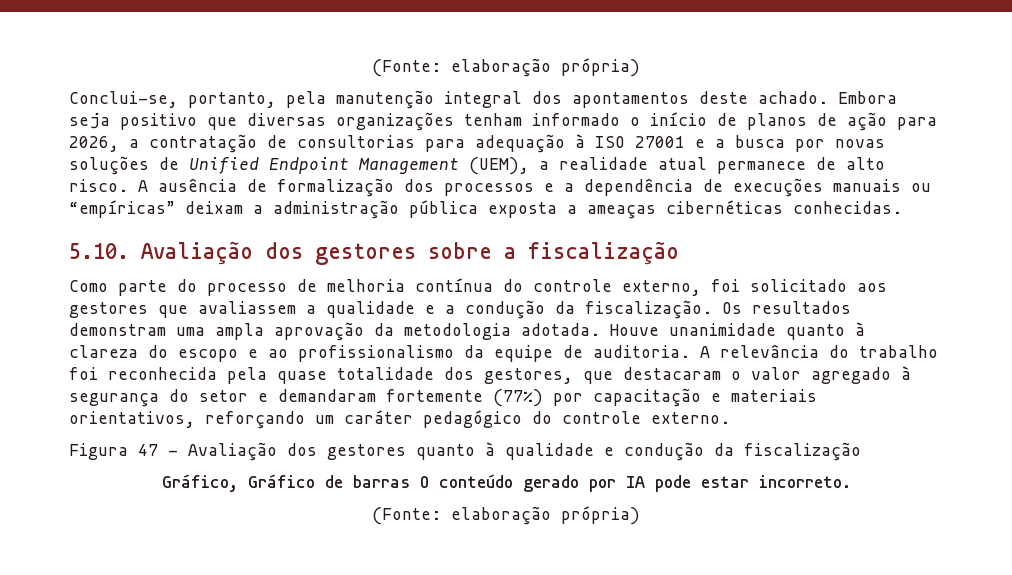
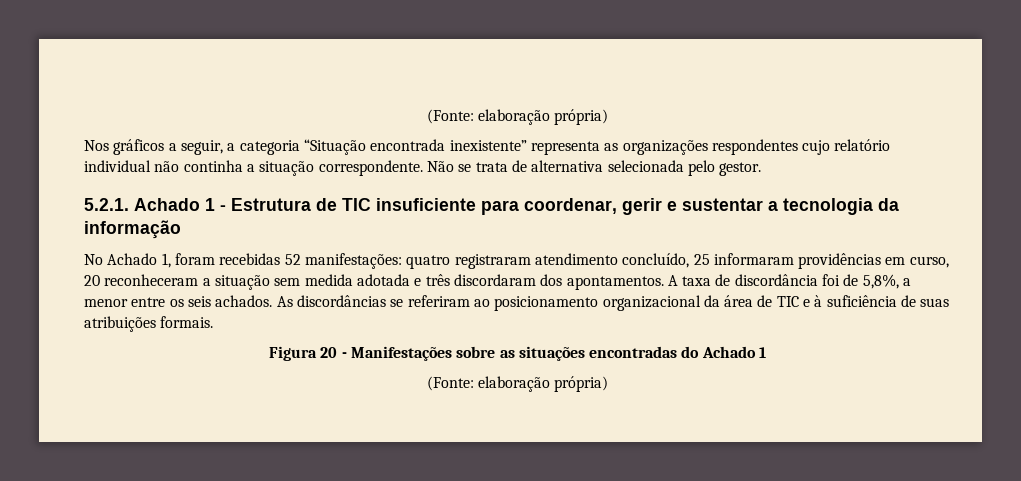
[69,90,897,109] [69,112,937,131] [69,134,885,153] [69,156,885,175] [69,178,931,197] [69,200,902,219] [69,241,679,265] [69,278,887,296] [69,300,851,319] [69,322,865,341] [69,344,938,362] [69,366,911,384] [69,388,817,407] [69,410,730,429] [69,442,861,461] [161,474,851,492] Conclui-se, portanto, pela manutenção integral dos apontamentos deste achado. Embora seja positivo que diversas organizações tenham informado o início de planos de ação para 2026, a contratação de consultorias para adequação à ISO 27001 e a busca por novas soluções de Unified Endpoint Management (UEM), a realidade atual permanece de alto risco. A ausência de formalização dos processos e a dependência de execuções manuais ou “empíricas” deixam a administração pública exposta a ameaças cibernéticas conhecidas. // 5.10. Avaliação dos gestores sobre a fiscalização // Como parte do processo de melhoria contínua do controle externo, foi solicitado aos gestores que avaliassem a qualidade e a condução da fiscalização. Os resultados demonstram uma ampla aprovação da metodologia adotada. Houve unanimidade quanto à clareza do escopo e ao profissionalismo da equipe de auditoria. A relevância do trabalho foi reconhecida pela quase totalidade dos gestores, que destacaram o valor agregado à segurança do setor e demandaram fortemente (77%) por capacitação e materiais orientativos, reforçando um caráter pedagógico do controle externo. // Figura 47 - Avaliação dos gestores quanto à qualidade e condução da fiscalização // Gráfico, Gráfico de barras O conteúdo gerado por IA pode estar incorreto. -> [84,139,891,155] [84,160,762,176] [84,198,899,215] [84,220,181,239] [84,253,949,269] [84,274,912,290] [84,295,950,311] [84,316,214,332] [268,346,767,361] Nos gráficos a seguir, a categoria “Situação encontrada inexistente” representa as organizações respondentes cujo relatório individual não continha a situação correspondente. Não se trata de alternativa selecionada pelo gestor. // 5.2.1. Achado 1 - Estrutura de TIC insuficiente para coordenar, gerir e sustentar a tecnologia da informação // No Achado 1, foram recebidas 52 manifestações: quatro registraram atendimento concluído, 25 informaram providências em curso, 20 reconheceram a situação sem medida adotada e três discordaram dos apontamentos. A taxa de discordância foi de 5,8%, a menor entre os seis achados. As discordâncias se referiram ao posicionamento organizacional da área de TIC e à suficiência de suas atribuições formais. // Figura 20 - Manifestações sobre as situações encontradas do Achado 1

